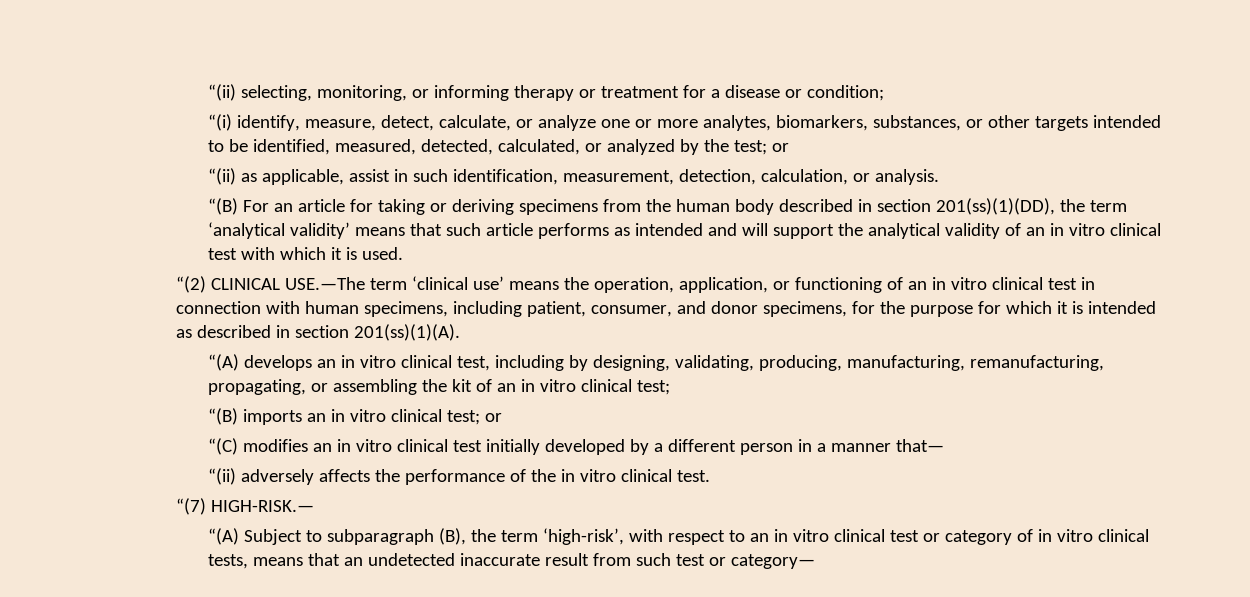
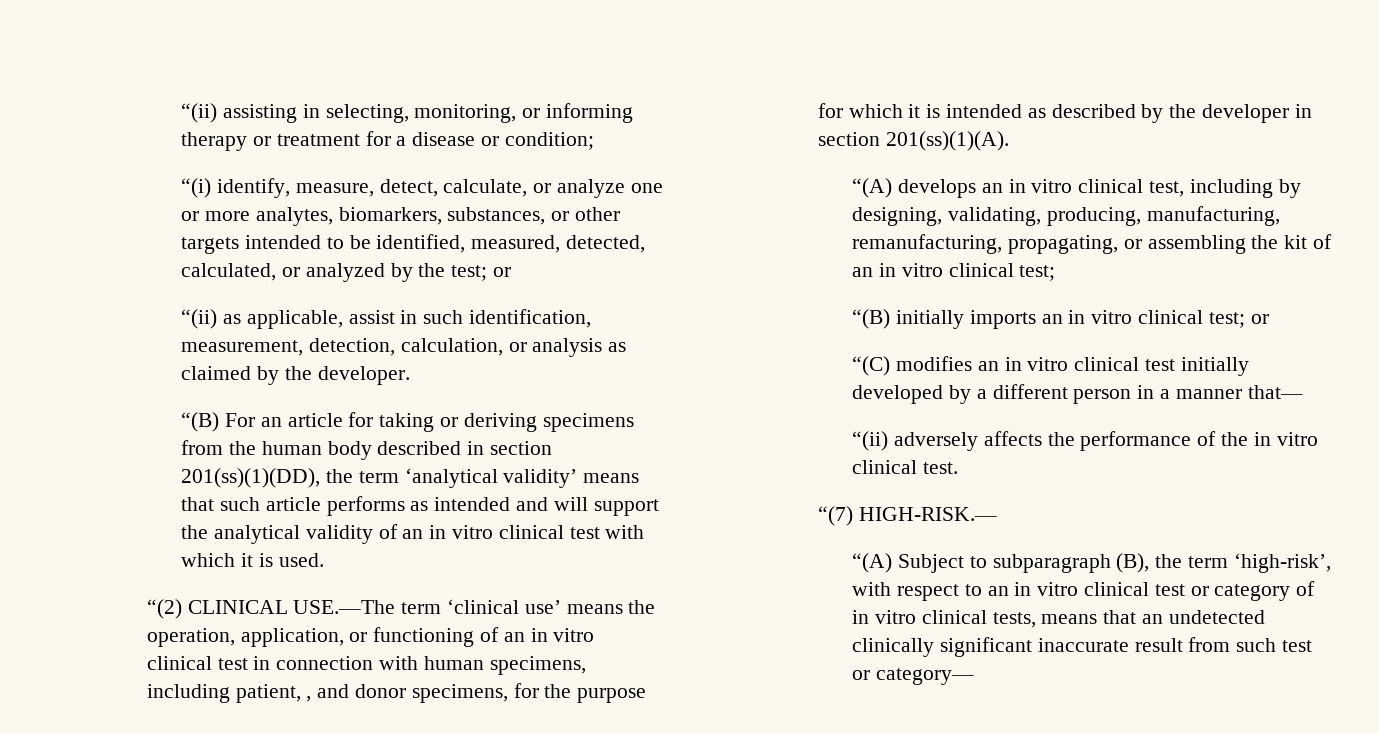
[208,84,237,101] “(ii) -> [181,103,320,123] “(ii) assisting in
[875,169,940,185] analysis. -> [532,338,627,357] [181,366,410,385] analysis as claimed by the developer.
[591,305,673,317] consumer, -> [306,696,312,702] ,
(272, 331) none -> [1141,104,1290,123] by the developer
(239, 416) none -> [895,310,964,329] initially
(456, 559) none -> [852,637,1032,657] clinically significant

